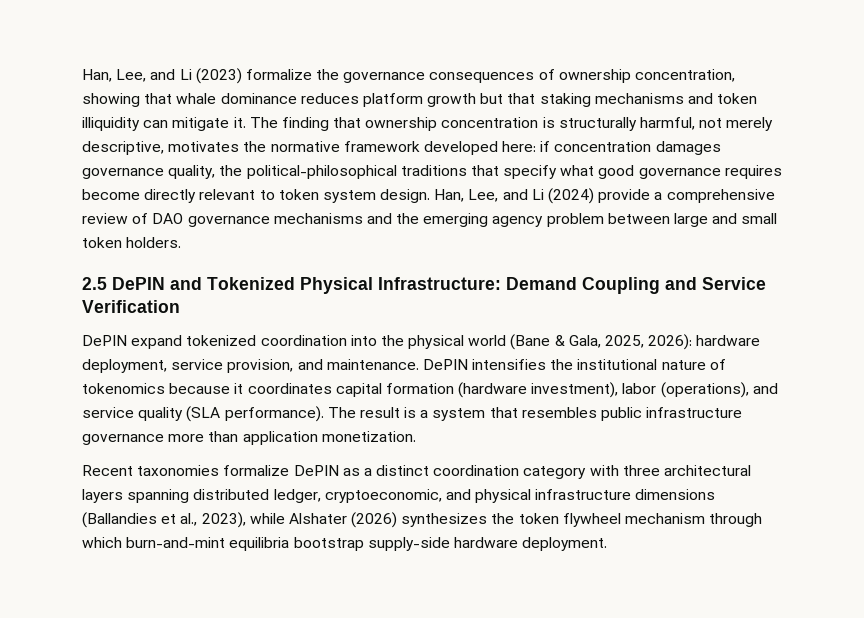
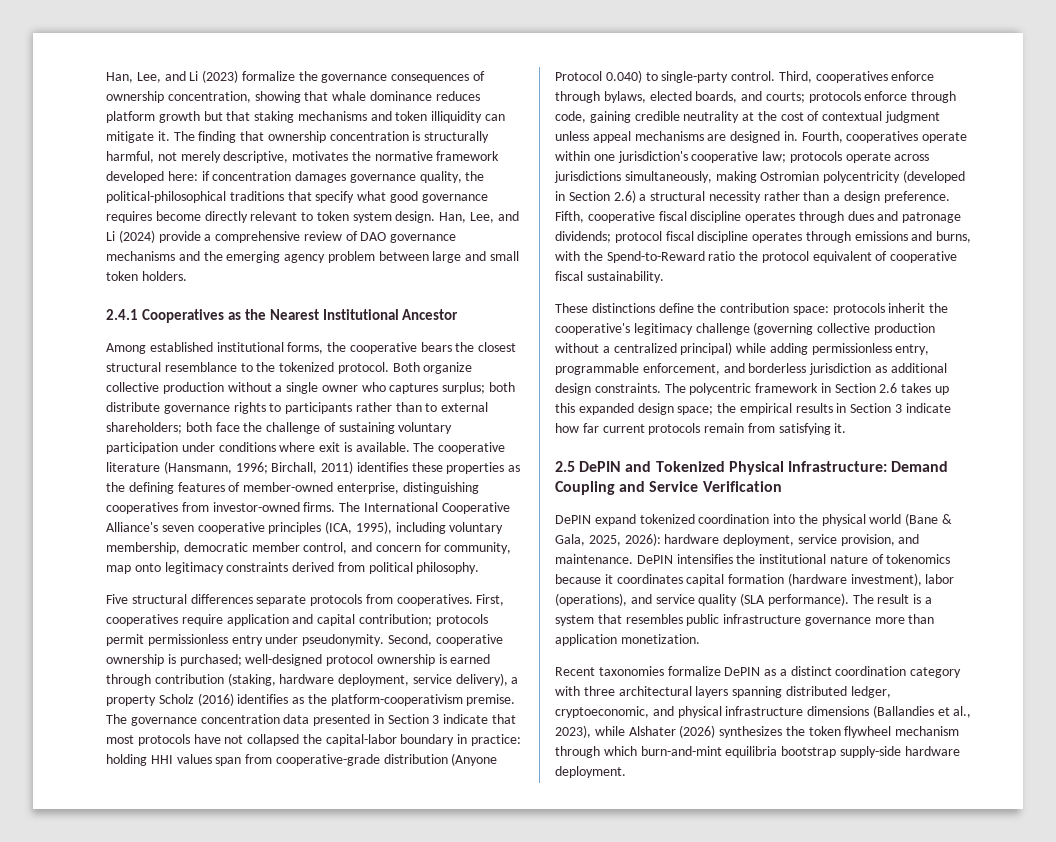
(182, 242) none -> [106,309,459,323] [106,342,517,354] [106,362,473,374] [106,382,516,394] [106,402,489,414] [106,422,453,434] [106,442,506,454] [106,461,521,474] [106,482,479,494] [106,502,510,514] [106,521,504,534] [106,542,512,554] [106,562,480,574] [106,594,505,606] [106,614,488,626] [106,634,503,646] [106,654,491,666] [106,673,519,686] [106,693,516,706] [106,714,517,726] [106,734,522,746] [106,753,498,766] [555,70,935,83] [555,91,957,103] [555,111,941,123] [555,131,968,143] [555,151,930,163] [554,170,965,183] [555,190,950,203] [555,211,962,223] [555,231,972,243] [555,251,958,263] [555,271,664,283] [555,303,949,315] [555,322,935,335] [555,342,930,355] [555,363,947,375] [555,383,950,395] [555,403,951,415] [555,423,847,435] // 2.4.1 Cooperatives as the Nearest Institutional Ancestor // Among established institutional forms, the cooperative bears the closest structural resemblance to the tokenized protocol. Both organize collective production without a single owner who captures surplus; both distribute governance rights to participants rather than to external shareholders; both face the challenge of sustaining voluntary participation under conditions where exit is available. The cooperative literature (Hansmann, 1996; Birchall, 2011) identifies these properties as the defining features of member-owned enterprise, distinguishing cooperatives from investor-owned firms. The International Cooperative Alliance's seven cooperative principles (ICA, 1995), including voluntary membership, democratic member control, and concern for community, map onto legitimacy constraints derived from political philosophy. // Five structural differences separate protocols from cooperatives. First, cooperatives require application and capital contribution; protocols permit permissionless entry under pseudonymity. Second, cooperative ownership is purchased; well-designed protocol ownership is earned through contribution (staking, hardware deployment, service delivery), a property Scholz (2016) identifies as the platform-cooperativism premise. The governance concentration data presented in Section 3 indicate that most protocols have not collapsed the capital-labor boundary in practice: holding HHI values span from cooperative-grade distribution (Anyone Protocol 0.040) to single-party control. Third, cooperatives enforce through bylaws, elected boards, and courts; protocols enforce through code, gaining credible neutrality at the cost of contextual judgment unless appeal mechanisms are designed in. Fourth, cooperatives operate within one jurisdiction's cooperative law; protocols operate across jurisdictions simultaneously, making Ostromian polycentricity (developed in Section 2.6) a structural necessity rather than a design preference. Fifth, cooperative fiscal discipline operates through dues and patronage dividends; protocol fiscal discipline operates through emissions and burns, with the Spend-to-Reward ratio the protocol equivalent of cooperative fiscal sustainability. // These distinctions define the contribution space: protocols inherit the cooperative's legitimacy challenge (governing collective production without a centralized principal) while adding permissionless entry, programmable enforcement, and borderless jurisdiction as additional design constraints. The polycentric framework in Section 2.6 takes up this expanded design space; the empirical results in Section 3 indicate how far current protocols remain from satisfying it.

